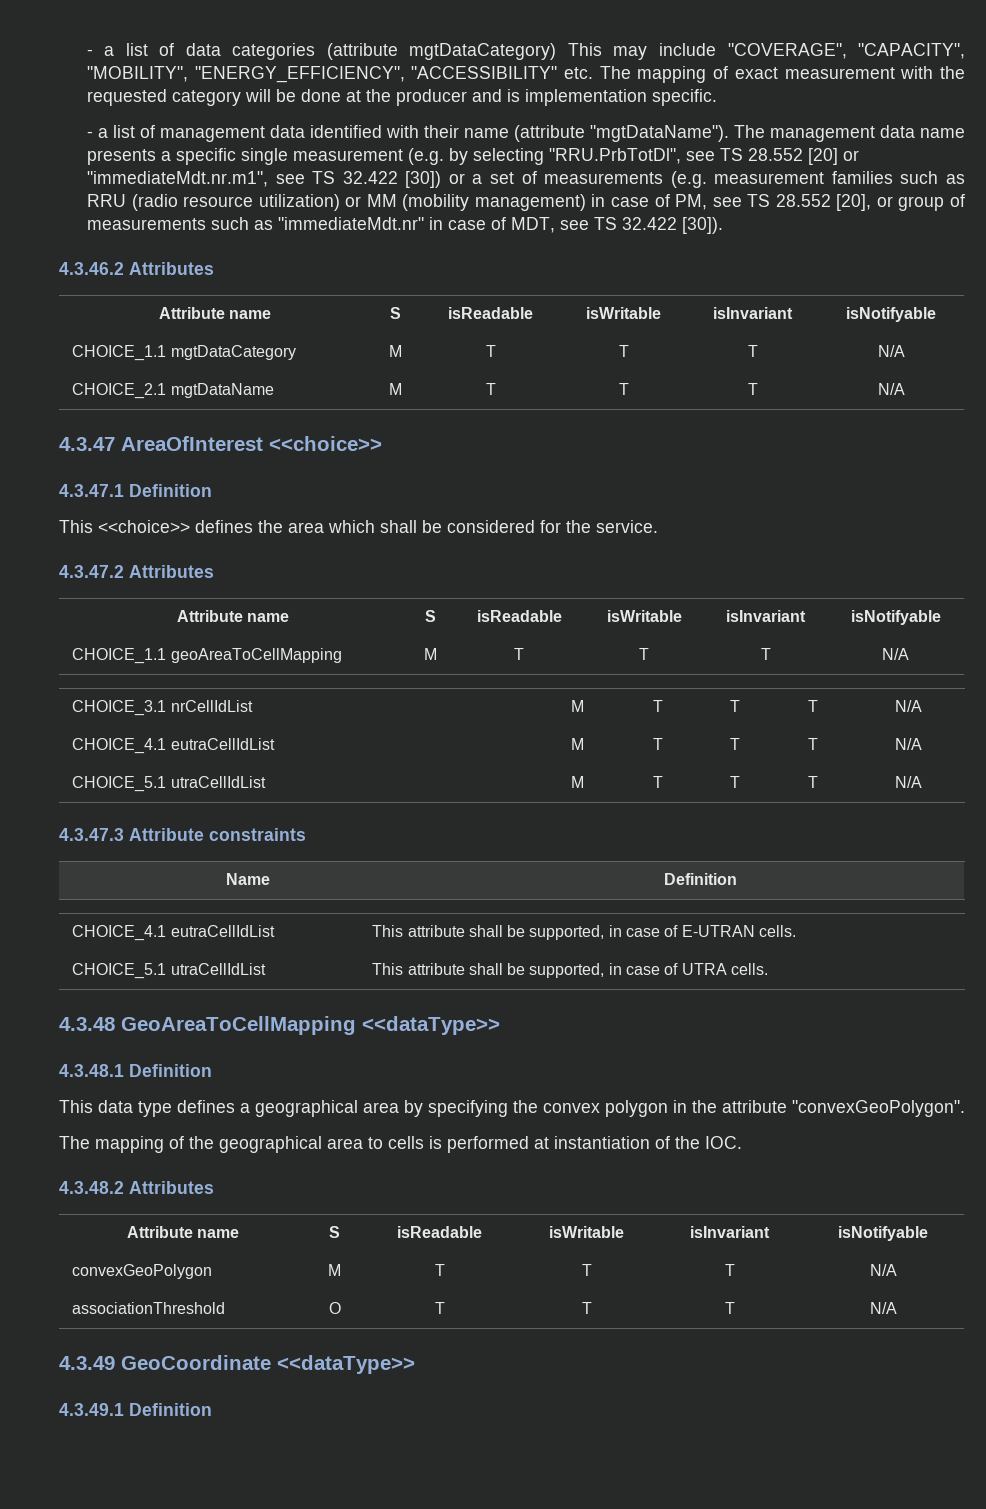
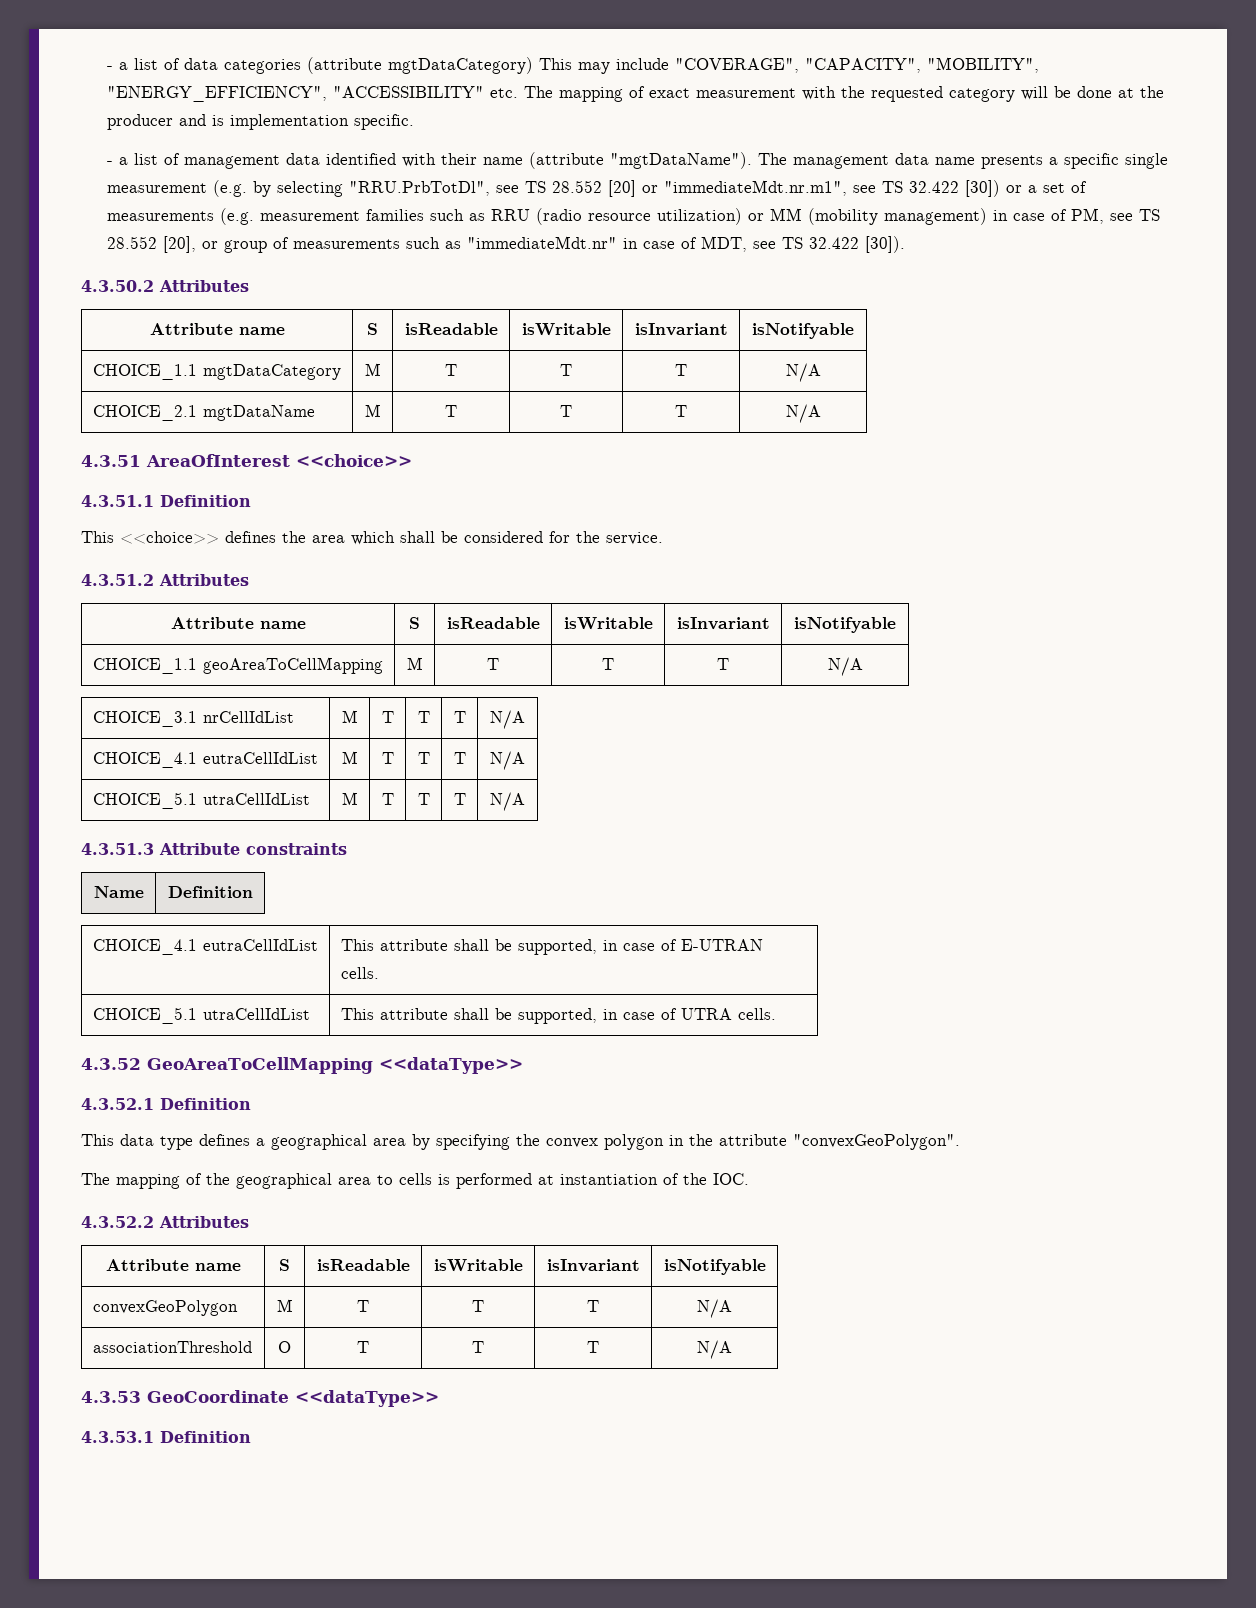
[59,262,124,275] 4.3.46.2 -> [81,280,154,292] 4.3.50.2
[59,437,115,451] 4.3.47 -> [81,455,141,467] 4.3.51
[59,484,124,497] 4.3.47.1 -> [81,495,154,507] 4.3.51.1
[59,565,124,578] 4.3.47.2 -> [81,574,154,586] 4.3.51.2
[59,828,124,841] 4.3.47.3 -> [81,843,154,855] 4.3.51.3
[59,1017,115,1031] 4.3.48 -> [81,1058,141,1070] 4.3.52
[59,1064,124,1077] 4.3.48.1 -> [81,1098,154,1110] 4.3.52.1
[59,1181,124,1194] 4.3.48.2 -> [81,1216,154,1228] 4.3.52.2
[59,1356,115,1370] 4.3.49 -> [81,1391,141,1403] 4.3.53
[59,1403,124,1416] 4.3.49.1 -> [81,1431,154,1443] 4.3.53.1

